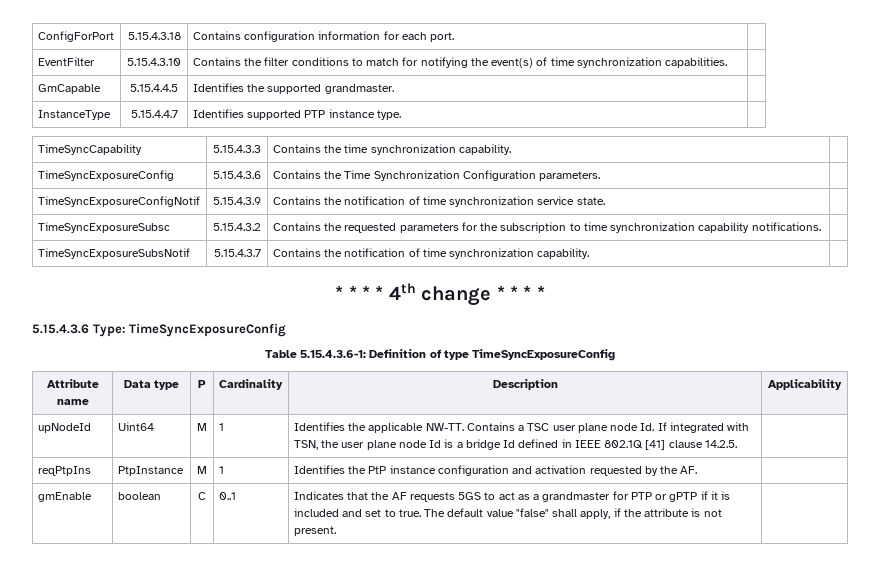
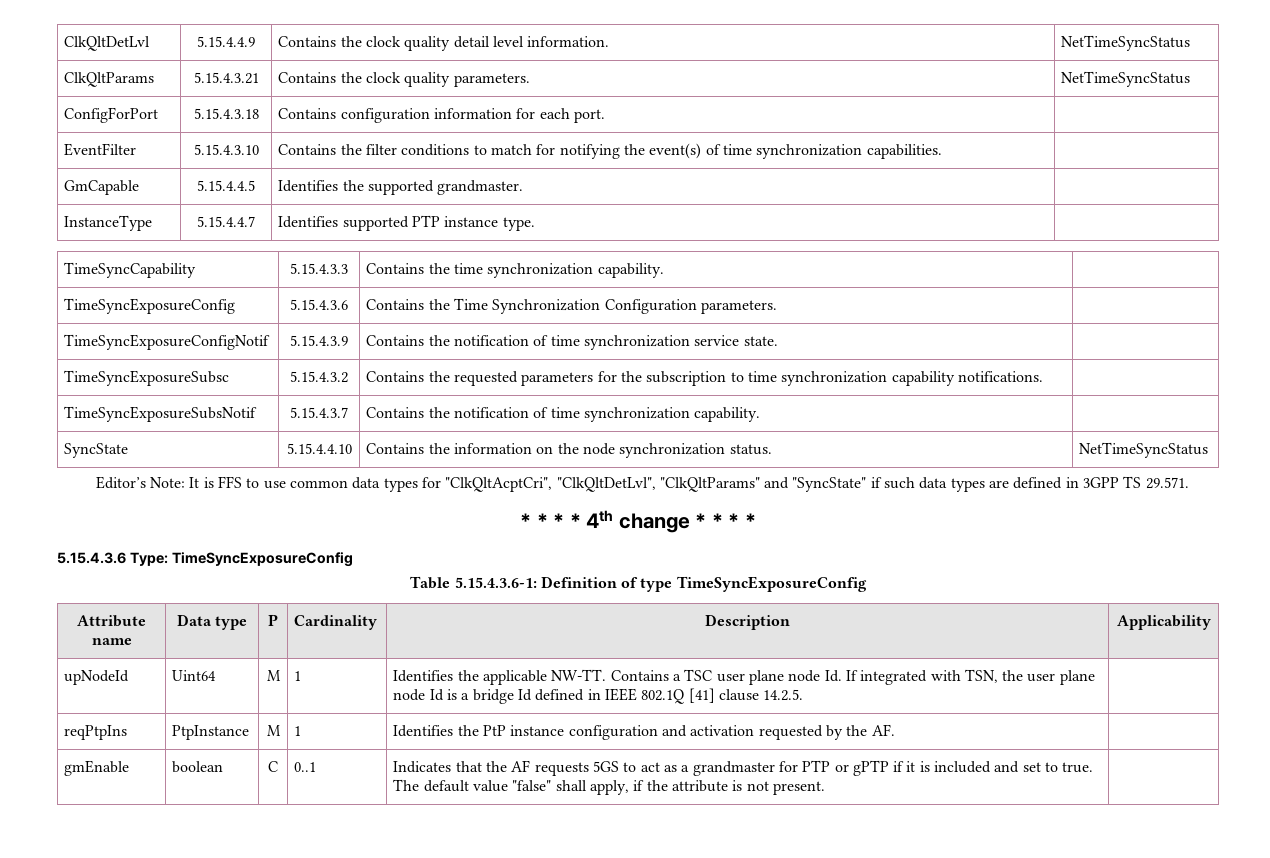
(37, 36) none -> [64,36,151,51] [196,36,255,47] [278,36,610,51] [1061,35,1191,51] [64,72,155,87] [193,72,259,84] [278,72,530,87] [1061,71,1191,87] ClkQltDetLvl | 5.15.4.4.9 | Contains the clock quality detail level information. | NetTimeSyncStatus // ClkQltParams | 5.15.4.3.21 | Contains the clock quality parameters. | NetTimeSyncStatus //
(590, 253) none -> [64,443,129,458] [286,443,352,454] [366,443,772,458] [1079,442,1209,458] [95,476,1189,492] // SyncState | 5.15.4.4.10 | Contains the information on the node synchronization status. | NetTimeSyncStatus // Editor’s Note: It is FFS to use common data types for "ClkQltAcptCri", "ClkQltDetLvl", "ClkQltParams" and "SyncState" if such data types are defined in 3GPP TS 29.571.

